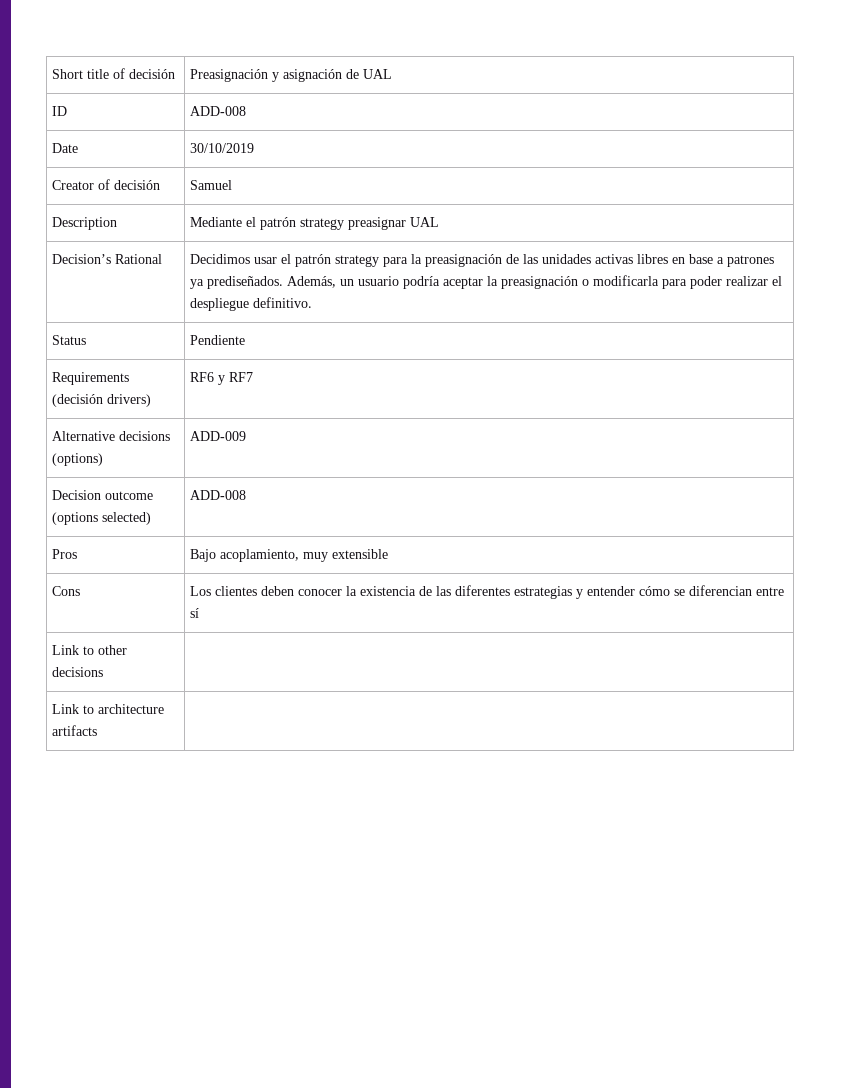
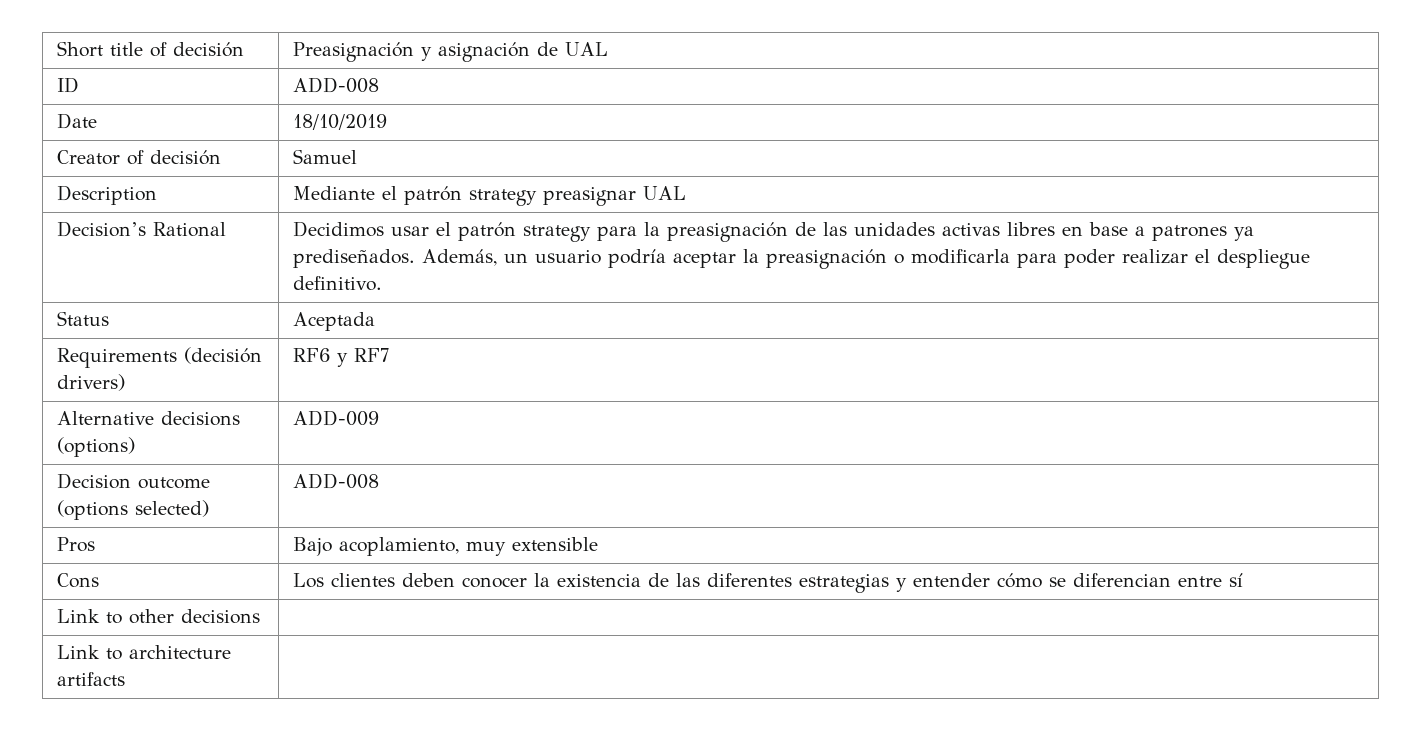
[190,143,255,153] 30/10/2019 -> [292,114,387,130] 18/10/2019
[190,335,246,345] Pendiente -> [292,312,375,331] Aceptada

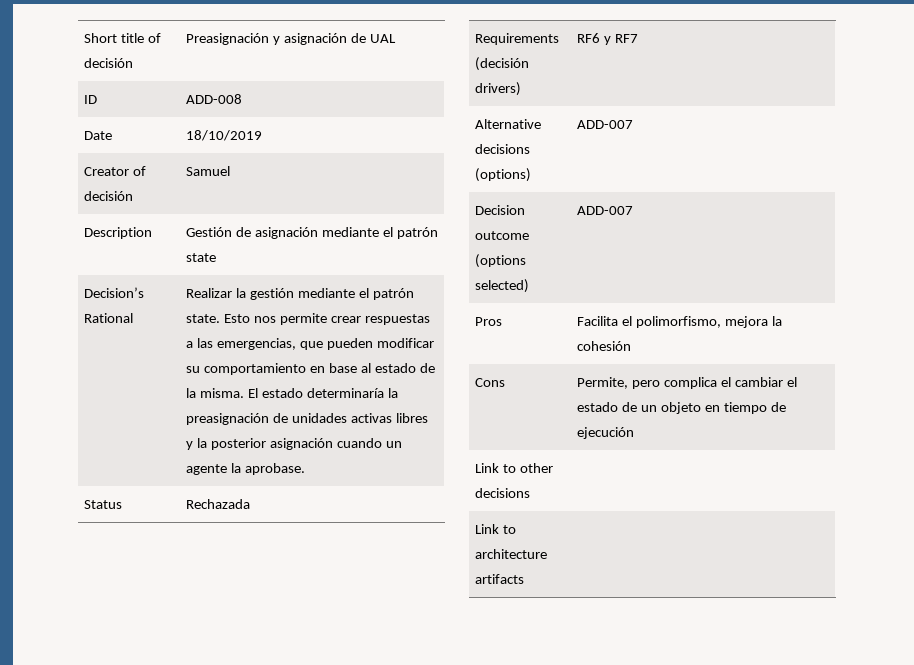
[292,186,686,206] [56,221,226,237] [292,221,637,242] Mediante el patrón strategy preasignar UAL // Decision’s Rational | Decidimos usar el patrón strategy para -> [186,227,438,239] [186,253,217,262] [84,287,145,298] [84,313,134,323] [186,288,414,300] [186,313,430,325] [186,338,434,350] [186,363,435,375] [186,388,385,398] Gestión de asignación mediante el patrón state // Decision’s Rational | Realizar la gestión mediante el patrón state. Esto nos permite crear respuestas a las emergencias, que pueden modificar su comportamiento en base al estado de la misma. El estado determinaría
[822,222,847,236] las -> (289, 418) none
[1061,222,1254,241] [292,249,1310,269] [292,276,382,291] en base a patrones ya prediseñados. Además, un usuario podría aceptar la preasignación o modificarla para poder realizar el despliegue definitivo. -> [186,438,402,450] [186,463,306,475] y la posterior asignación cuando un agente la aprobase.
[292,312,375,331] Aceptada -> [186,499,251,509] Rechazada
[292,410,379,426] ADD-009 -> [577,120,634,129] ADD-007
[292,473,379,489] ADD-008 -> [577,206,634,215] ADD-007
[292,537,598,556] [56,573,99,588] [292,573,1243,593] Bajo acoplamiento, muy extensible // Cons | Los clientes deben conocer la existencia de las diferentes estrategias y entender cómo se diferencian entre sí -> [577,316,783,328] [577,341,632,351] [475,378,506,387] [577,377,797,389] [577,402,786,414] [577,427,635,439] Facilita el polimorfismo, mejora la cohesión // Cons | Permite, pero complica el cambiar el estado de un objeto en tiempo de ejecución

